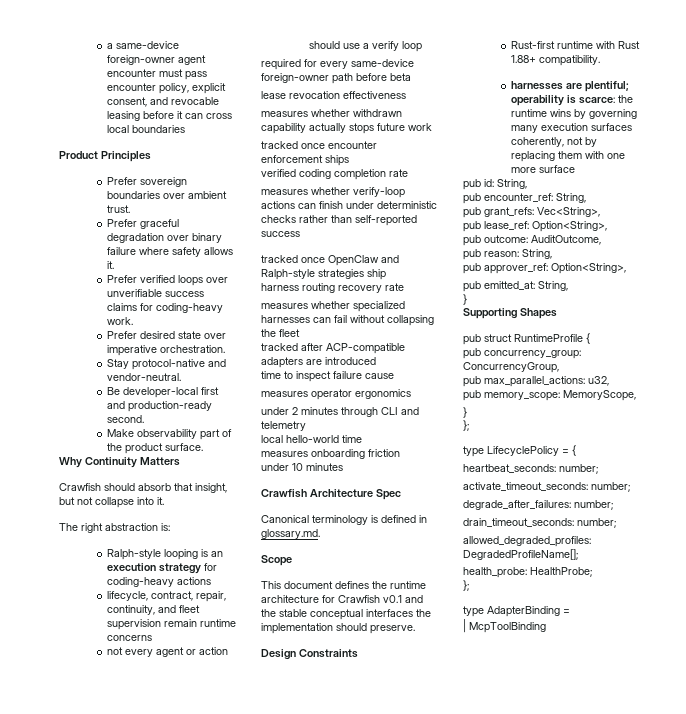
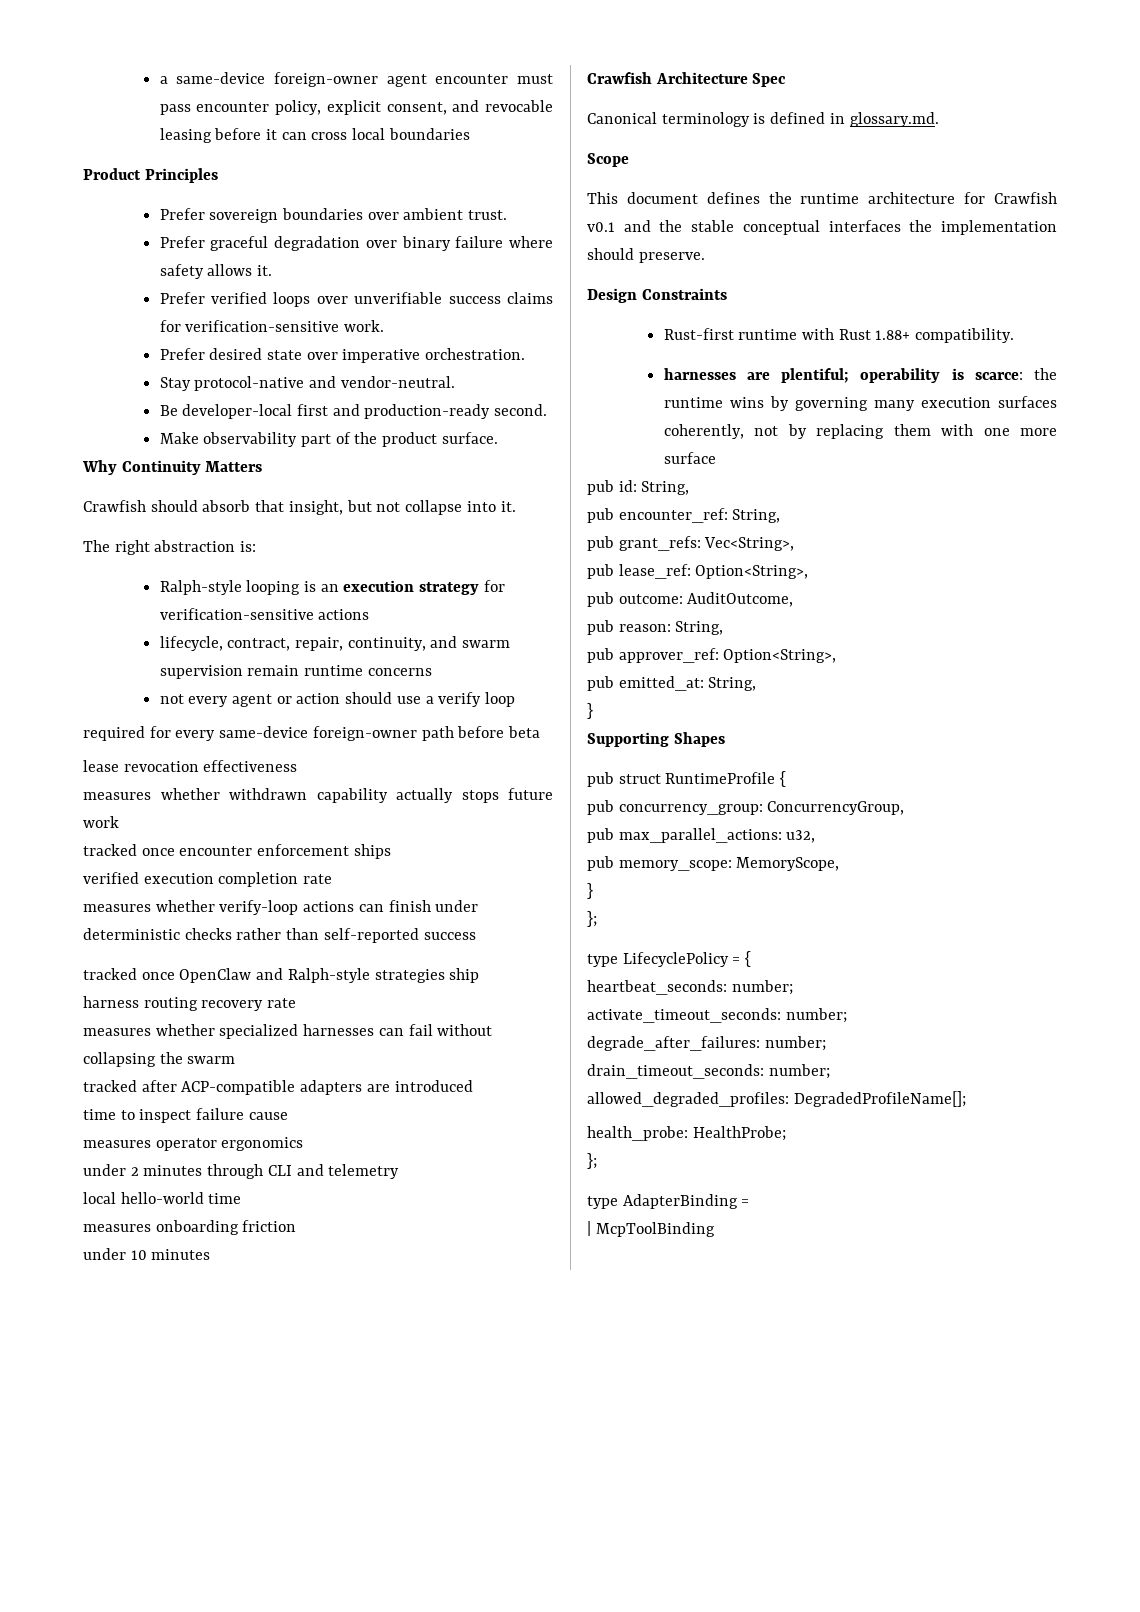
[156,303,224,313] coding-heavy -> [185,320,340,332] verification-sensitive
[107,577,175,587] coding-heavy -> [159,608,314,620] verification-sensitive
[179,605,201,613] fleet -> [462,640,511,648] swarm
[299,169,331,179] coding -> [143,873,214,884] execution
[279,329,300,337] fleet -> [187,1056,236,1064] swarm

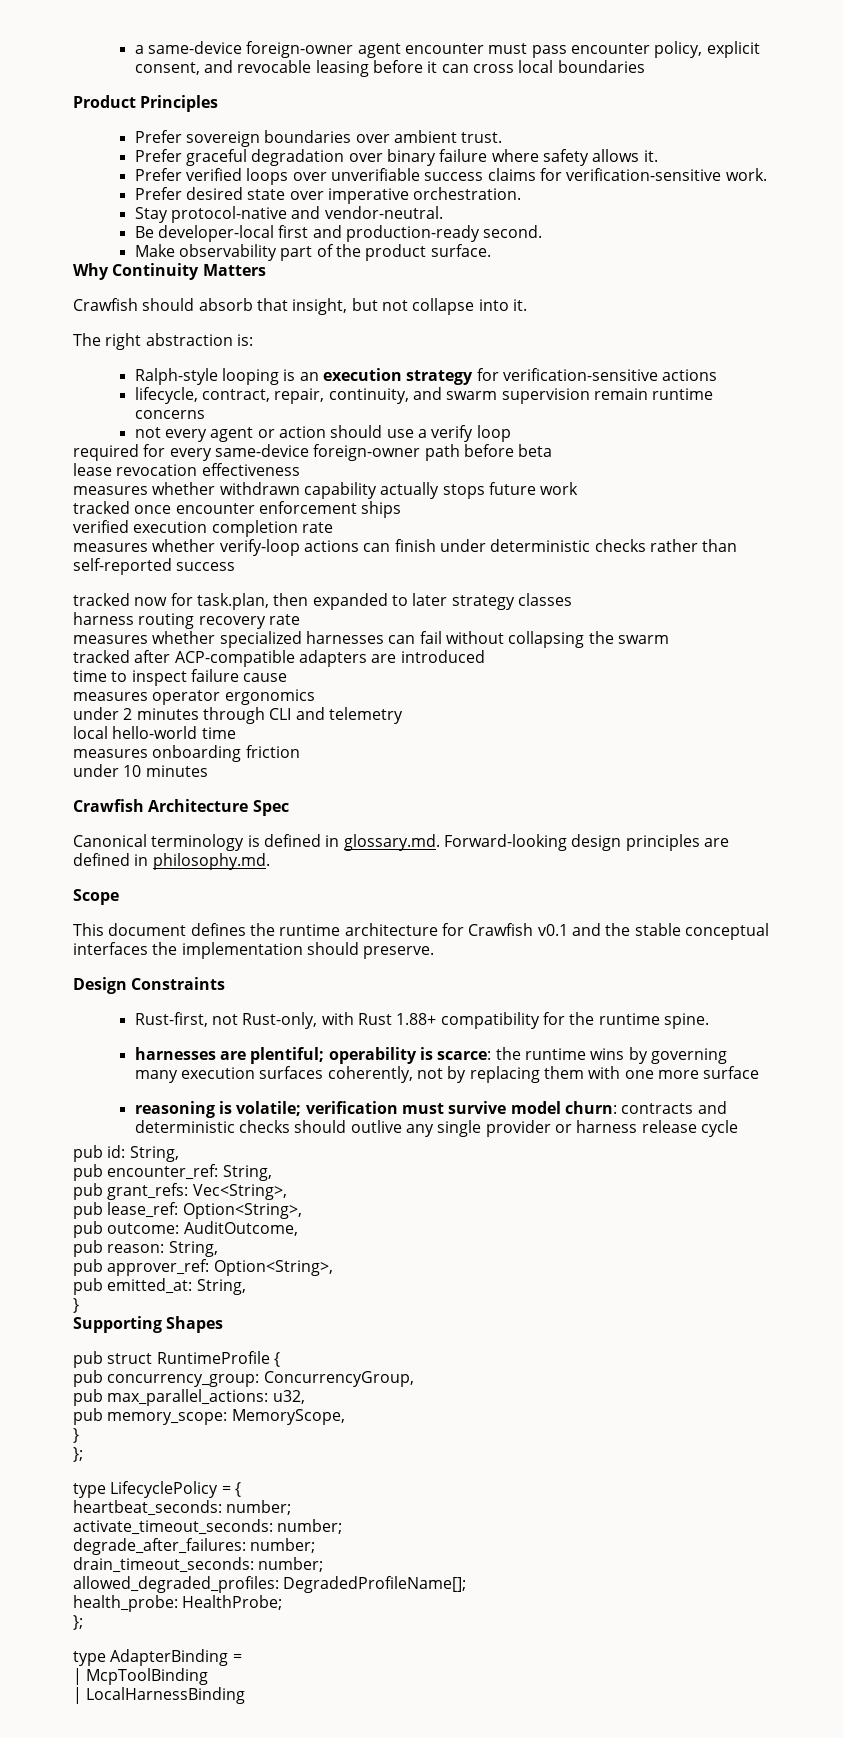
[141,968,480,983] once OpenClaw and Ralph-style strategies ship -> [134,593,572,610] now for task.plan, then expanded to later strategy classes
(939, 119) none -> [443,834,729,851] [73,853,270,870] Forward-looking design principles are defined in philosophy.md.
[663,328,1015,343] Rust-first runtime with Rust 1.88+ compatibility. -> [134,1012,709,1029] Rust-first, not Rust-only, with Rust 1.88+ compatibility for the runtime spine.
(716, 458) none -> [134,1101,727,1118] [134,1120,738,1137] // reasoning is volatile; verification must survive model churn: contracts and deterministic checks should outlive any single provider or harness release cycle
(715, 1229) none -> [73,1687,246,1704] // | LocalHarnessBinding

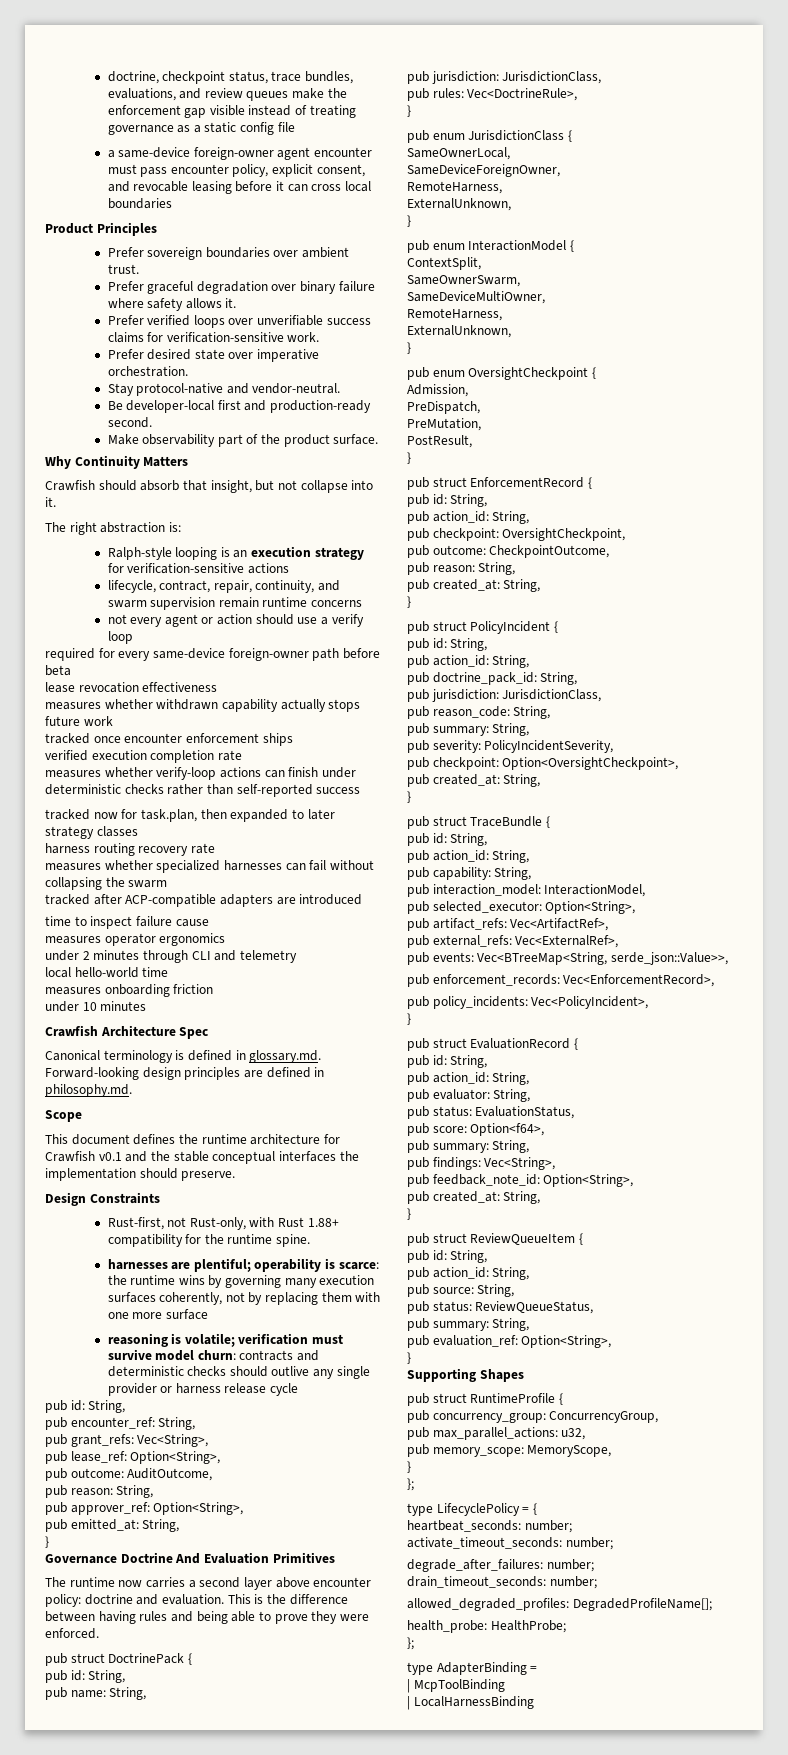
(134, 49) none -> [107,71,354,84] [107,88,347,101] [107,105,356,118] [107,122,295,135] doctrine, checkpoint status, trace bundles, evaluations, and review queues make the enforcement gap visible instead of treating governance as a static config file //
(79, 1305) none -> [45,1552,335,1564] [45,1577,372,1590] [45,1594,348,1607] [45,1611,369,1624] [45,1628,99,1639] [45,1653,192,1666] [45,1670,126,1683] [45,1687,147,1700] [407,71,602,84] [407,88,578,101] [407,105,411,117] [407,130,572,143] [407,147,510,160] [407,164,560,177] [407,181,502,194] [407,198,511,211] [407,215,411,227] [407,240,574,253] [407,257,481,270] [407,275,520,287] [407,291,545,304] [407,308,502,321] [407,325,511,338] [407,342,411,354] [407,367,596,380] [407,384,468,397] [407,401,480,414] [407,418,481,431] [407,435,472,448] [407,452,411,464] [407,477,592,490] [407,494,488,507] [407,511,530,524] [407,528,626,541] [407,545,610,558] [407,562,516,575] [407,579,541,592] [407,596,411,608] [407,621,558,634] [407,638,488,651] [407,655,530,668] [407,672,578,685] [407,689,602,702] [407,706,551,719] [407,723,530,736] [407,740,614,753] [407,757,679,770] [407,774,541,787] [407,791,411,803] [407,816,550,829] [407,833,488,846] [407,850,530,863] [407,867,532,880] [407,884,646,897] [407,901,636,914] [407,918,609,931] [407,935,619,948] [407,952,728,965] [407,974,715,987] [407,996,649,1009] [407,1013,411,1025] [407,1038,578,1051] [407,1055,488,1068] [407,1072,530,1085] [407,1089,531,1102] [407,1106,575,1119] [407,1123,545,1136] [407,1140,530,1153] [407,1157,556,1170] [407,1174,634,1187] [407,1191,541,1204] [407,1208,411,1220] [407,1233,583,1246] [407,1250,488,1263] [407,1267,530,1280] [407,1284,515,1297] [407,1301,594,1314] [407,1318,530,1331] [407,1335,612,1348] [407,1352,411,1364] // Governance Doctrine And Evaluation Primitives // The runtime now carries a second layer above encounter policy: doctrine and evaluation. This is the difference between having rules and being able to prove they were enforced. // pub struct DoctrinePack { // pub id: String, // pub name: String, // pub jurisdiction: JurisdictionClass, // pub rules: Vec<DoctrineRule>, // } // pub enum JurisdictionClass { // SameOwnerLocal, // SameDeviceForeignOwner, // RemoteHarness, // ExternalUnknown, // } // pub enum InteractionModel { // ContextSplit, // SameOwnerSwarm, // SameDeviceMultiOwner, // RemoteHarness, // ExternalUnknown, // } // pub enum OversightCheckpoint { // Admission, // PreDispatch, // PreMutation, // PostResult, // } // pub struct EnforcementRecord { // pub id: String, // pub action_id: String, // pub checkpoint: OversightCheckpoint, // pub outcome: CheckpointOutcome, // pub reason: String, // pub created_at: String, // } // pub struct PolicyIncident { // pub id: String, // pub action_id: String, // pub doctrine_pack_id: String, // pub jurisdiction: JurisdictionClass, // pub reason_code: String, // pub summary: String, // pub severity: PolicyIncidentSeverity, // pub checkpoint: Option<OversightCheckpoint>, // pub created_at: String, // } // pub struct TraceBundle { // pub id: String, // pub action_id: String, // pub capability: String, // pub interaction_model: InteractionModel, // pub selected_executor: Option<String>, // pub artifact_refs: Vec<ArtifactRef>, // pub external_refs: Vec<ExternalRef>, // pub events: Vec<BTreeMap<String, serde_json::Value>>, // pub enforcement_records: Vec<EnforcementRecord>, // pub policy_incidents: Vec<PolicyIncident>, // } // pub struct EvaluationRecord { // pub id: String, // pub action_id: String, // pub evaluator: String, // pub status: EvaluationStatus, // pub score: Option<f64>, // pub summary: String, // pub findings: Vec<String>, // pub feedback_note_id: Option<String>, // pub created_at: String, // } // pub struct ReviewQueueItem { // pub id: String, // pub action_id: String, // pub source: String, // pub status: ReviewQueueStatus, // pub summary: String, // pub evaluation_ref: Option<String>, // }

